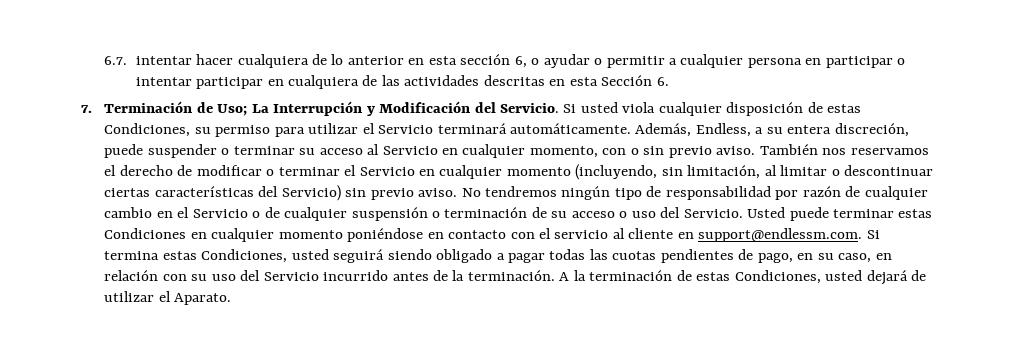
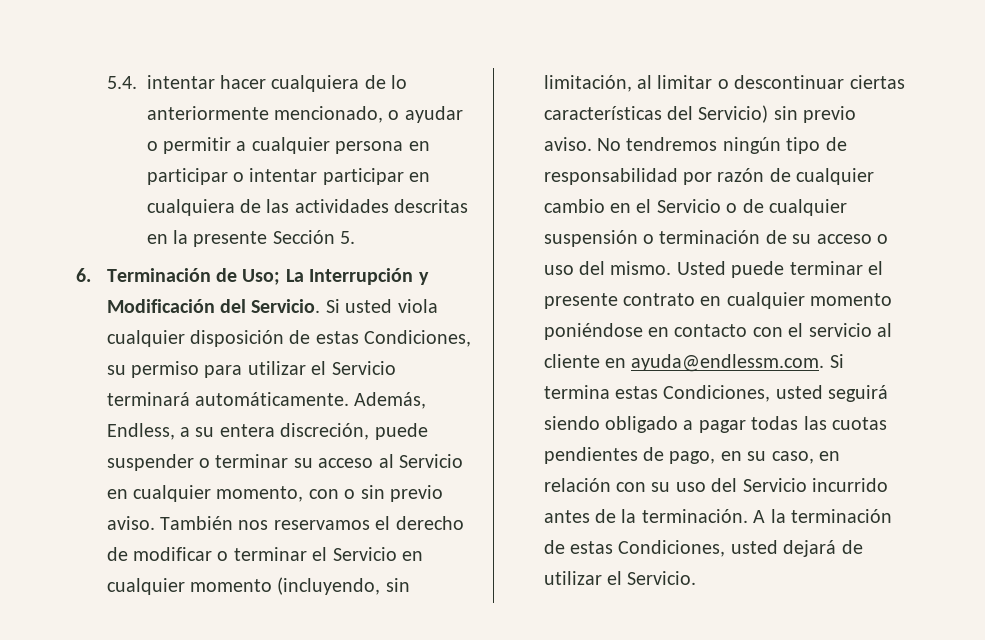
[104,56,128,65] 6.7. -> [106,76,137,89] 5.4.
[347,54,527,68] anterior en esta sección 6, -> [146,106,384,123] anteriormente mencionado,
[569,75,669,86] [81,105,92,113] esta Sección 6. // 7. -> [173,230,356,247] [76,268,91,282] la presente Sección 5. // 6.
[683,209,743,218] Servicio. -> [610,261,672,275] mismo.
[898,209,933,218] [104,228,187,239] estas Condiciones -> [868,261,884,275] [543,293,696,309] el presente contrato
[698,228,863,242] support@endlessm.com. -> [631,354,825,372] ayuda@endlessm.com.
[174,293,232,305] Aparato. -> [627,571,697,585] Servicio.

